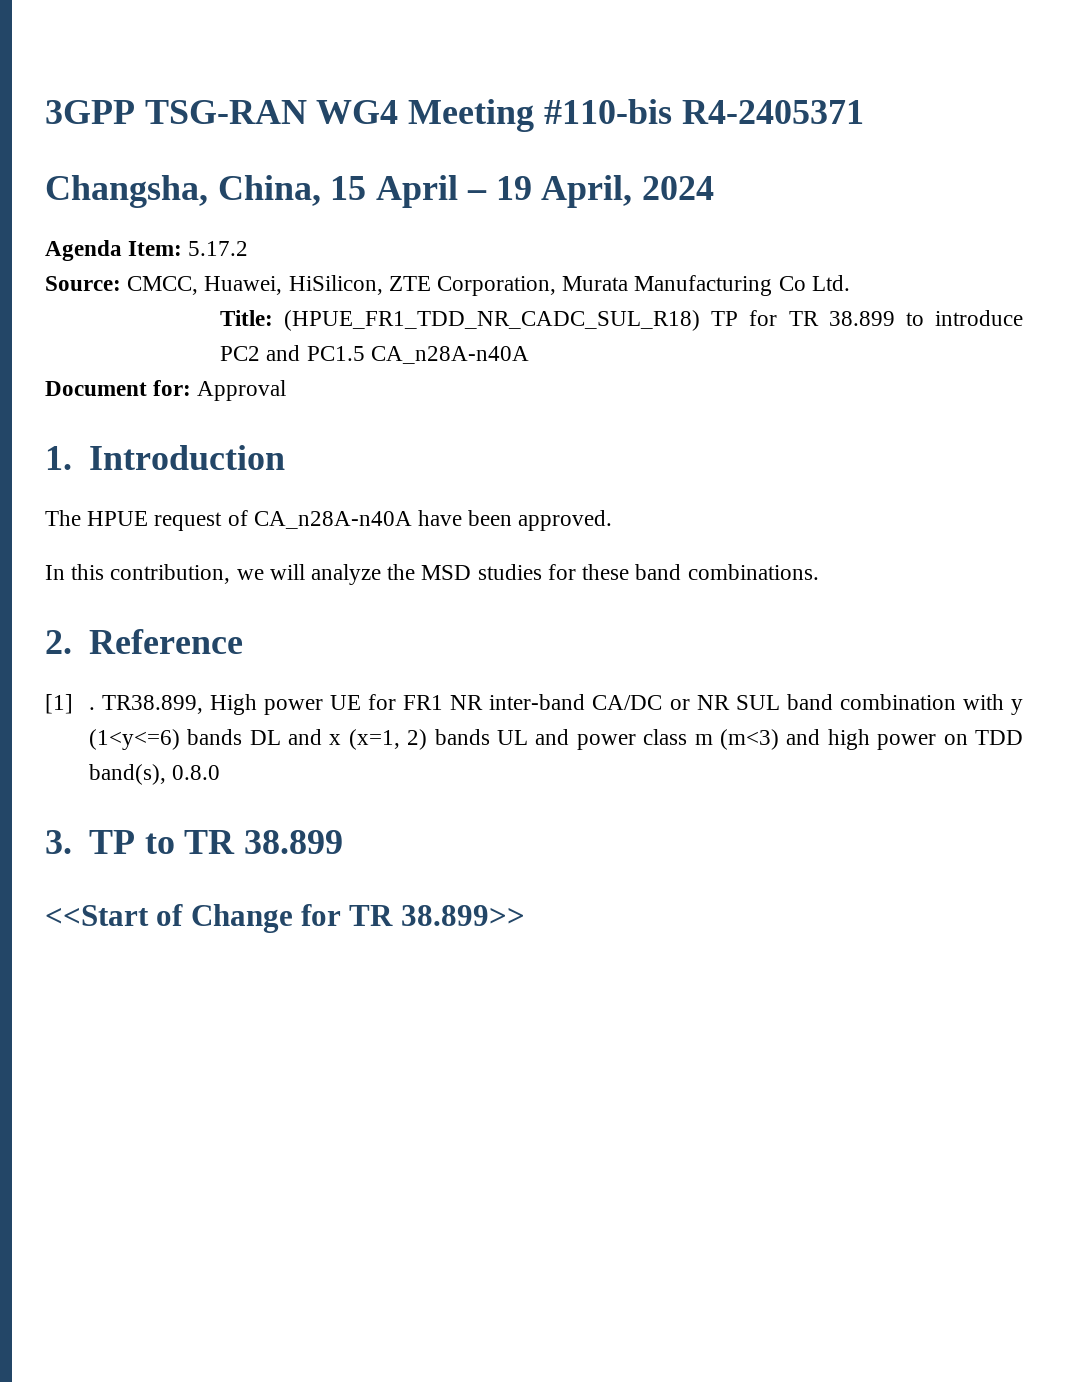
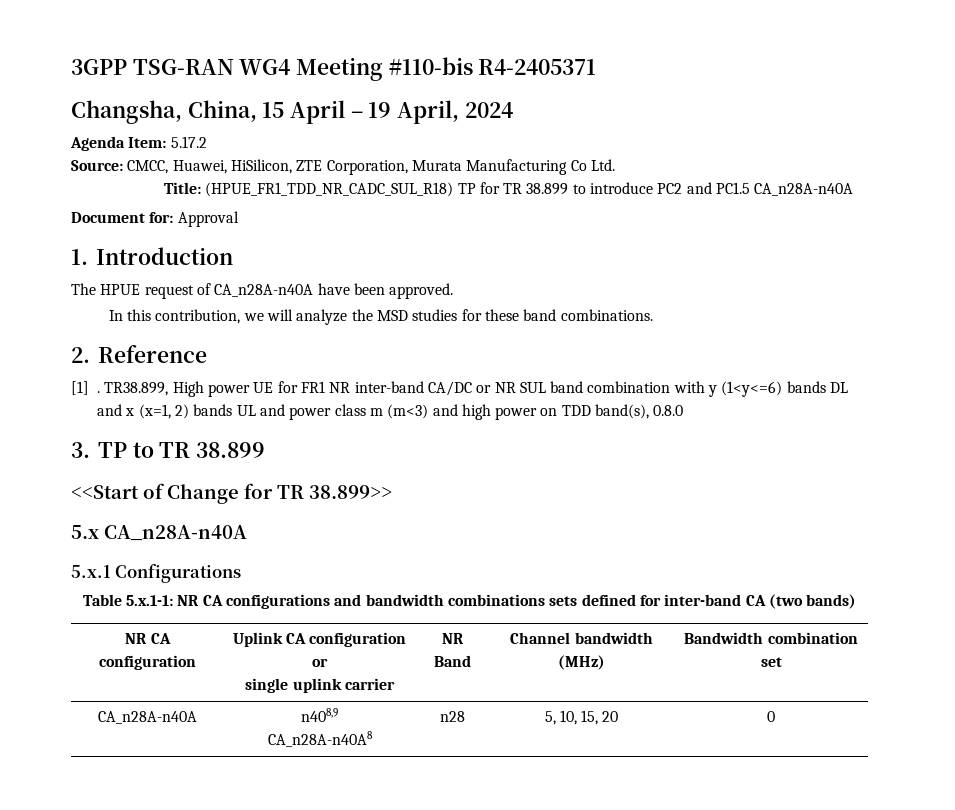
(525, 915) none -> [71,525,247,541] [71,564,242,583] [82,594,857,609] [125,633,171,644] [99,655,196,670] [232,632,407,647] [312,658,328,667] [245,678,395,693] [441,633,464,644] [433,655,471,667] [510,632,653,644] [558,655,605,670] [684,632,858,644] [760,657,782,667] [98,711,197,724] [301,708,338,722] [267,731,373,747] [439,711,465,722] [544,710,619,725] [767,711,775,722] // 5.x CA_n28A-n40A // 5.x.1 Configurations // Table 5.x.1-1: NR CA configurations and bandwidth combinations sets defined for inter-band CA (two bands) // NR CA configuration | Uplink CA configuration or // single uplink carrier | NR Band | Channel bandwidth (MHz) | Bandwidth combination set // CA_n28A-n40A | n408,9 // CA_n28A-n40A8 | n28 | 5, 10, 15, 20 | 0

